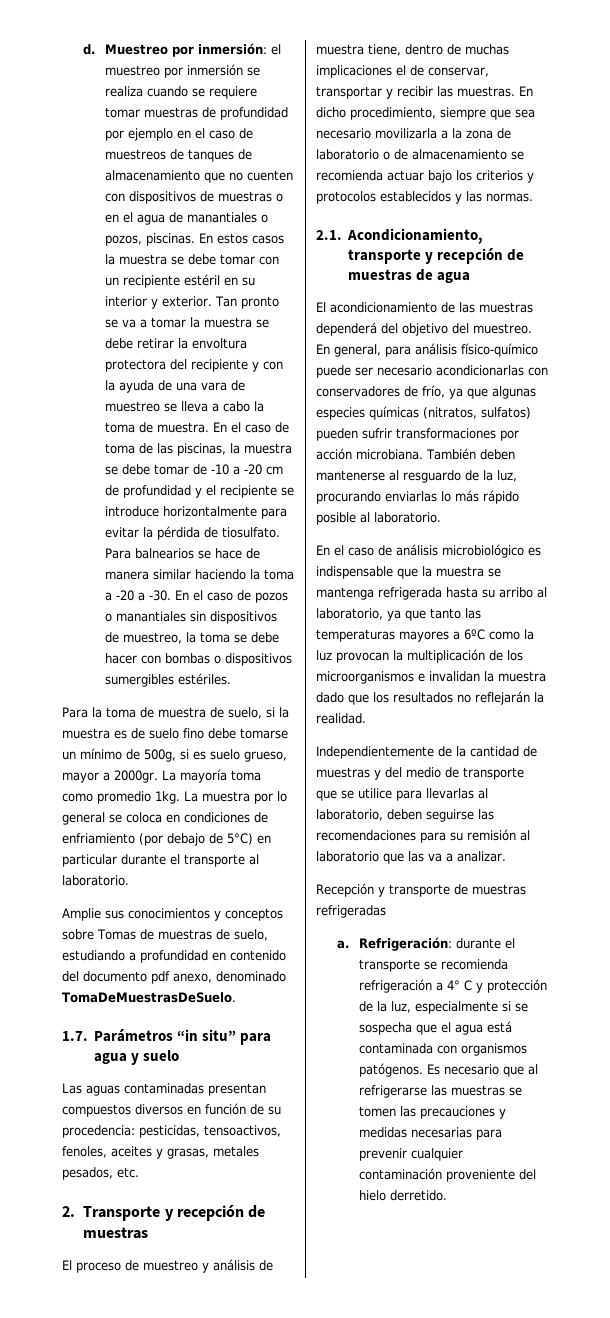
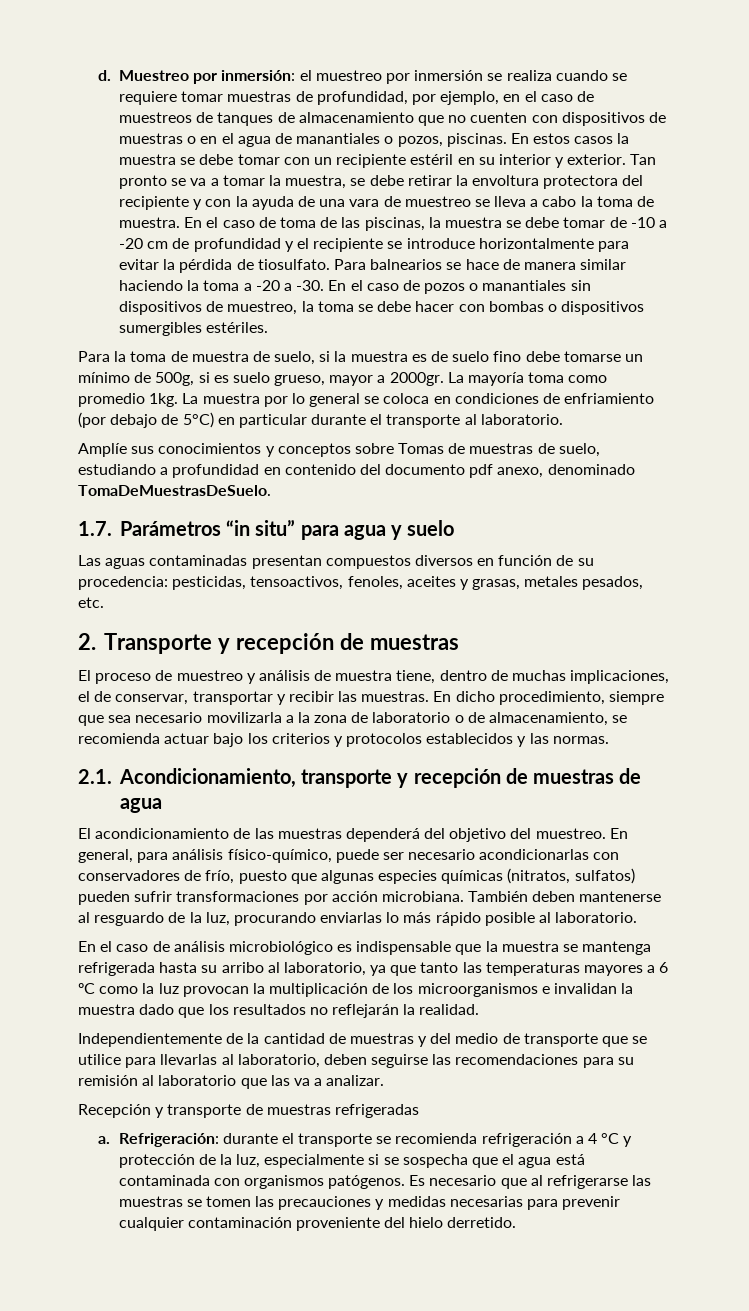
[219,107,288,120] [104,128,173,141] profundidad por ejemplo -> [316,91,500,105] profundidad, por ejemplo,
[203,317,252,328] muestra -> [285,175,347,189] muestra,
[62,908,101,921] Amplie -> [78,443,127,457] Amplíe
[316,65,392,78] implicaciones -> [570,670,670,684] implicaciones,
[412,149,507,160] almacenamiento -> [489,712,609,726] almacenamiento,
[461,343,538,357] físico-químico -> [227,849,332,863] físico-químico,
[449,388,463,399] ya -> [238,870,287,884] puesto
[464,629,485,640] 6ºC -> [659,962,669,973] [78,983,95,994] 6 ºC
[446,980,472,991] 4° C -> [588,1133,620,1144] 4 °C

